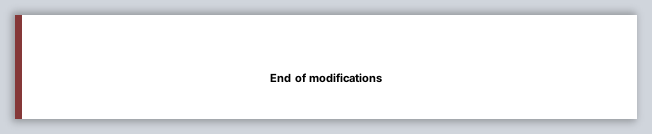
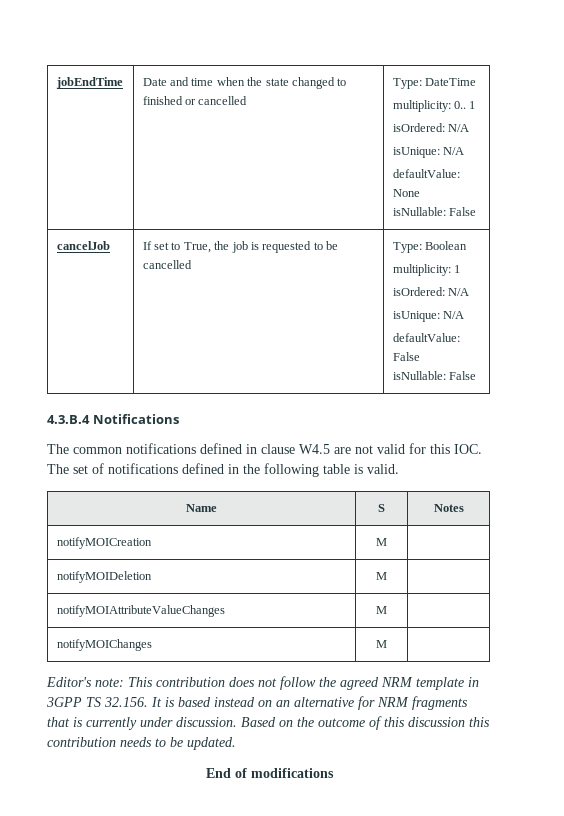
(270, 78) none -> [55,77,123,89] [142,77,347,89] [142,96,248,105] [392,78,477,89] [392,100,476,112] [392,123,470,132] [392,147,465,158] [392,169,460,178] [392,189,420,197] [392,207,477,216] [56,241,110,250] [142,241,339,253] [142,260,192,269] [392,241,468,253] [392,264,461,276] [392,287,470,296] [392,311,465,322] [392,333,460,342] [392,352,420,361] [392,371,477,380] [47,414,179,424] [47,443,482,454] [47,463,399,477] [186,504,217,512] [378,504,385,512] [433,504,464,512] [56,537,152,549] [376,538,387,546] [56,571,152,583] [376,572,387,580] [56,605,225,617] [376,606,387,614] [56,639,152,651] [376,640,387,648] [46,676,479,690] [46,696,468,710] [47,716,490,730] [47,737,236,750] jobEndTime | Date and time when the state changed to finished or cancelled | Type: DateTime // multiplicity: 0.. 1 // isOrdered: N/A // isUnique: N/A // defaultValue: None // isNullable: False // cancelJob | If set to True, the job is requested to be cancelled | Type: Boolean // multiplicity: 1 // isOrdered: N/A // isUnique: N/A // defaultValue: False // isNullable: False // 4.3.B.4 Notifications // The common notifications defined in clause W4.5 are not valid for this IOC. The set of notifications defined in the following table is valid. // Name | S | Notes // notifyMOICreation | M | // notifyMOIDeletion | M | // notifyMOIAttributeValueChanges | M | // notifyMOIChanges | M | // Editor's note: This contribution does not follow the agreed NRM template in 3GPP TS 32.156. It is based instead on an alternative for NRM fragments that is currently under discussion. Based on the outcome of this discussion this contribution needs to be updated. //

